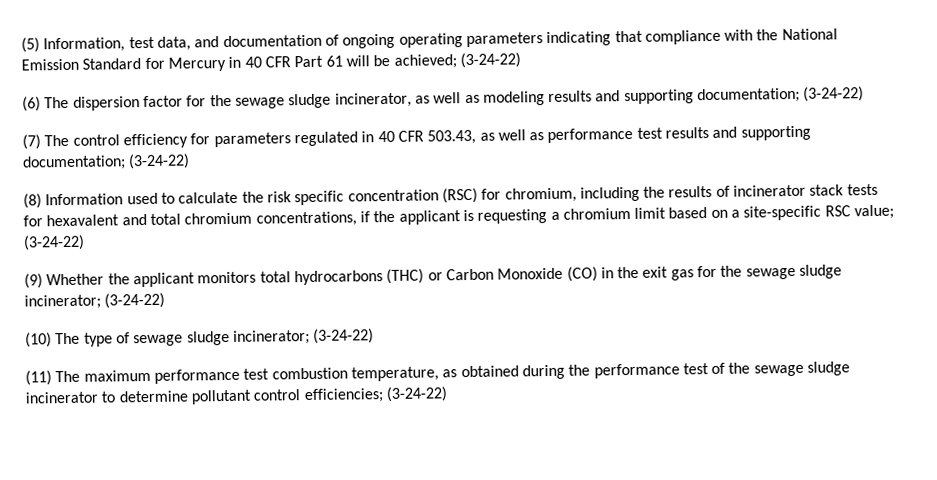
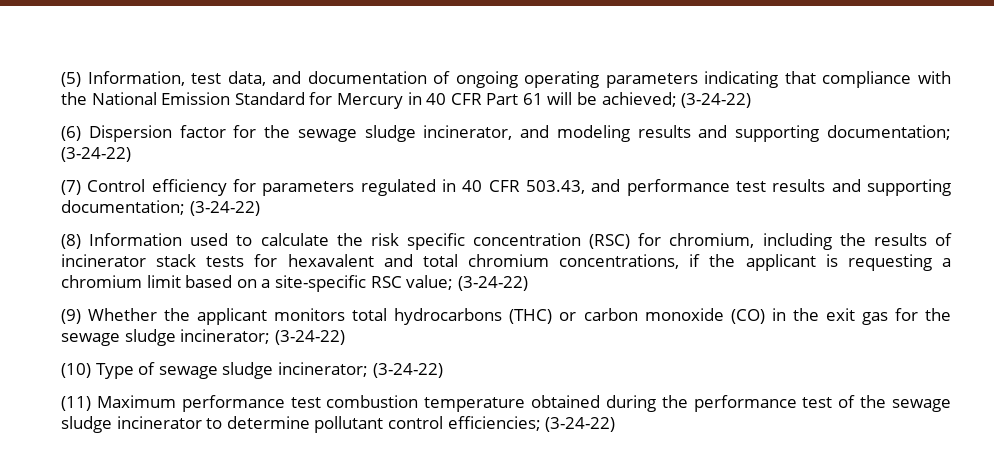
[44,96,140,111] The dispersion -> [88,125,172,142] Dispersion
[414,92,480,104] as well as -> [520,125,550,138] and
[44,134,120,147] The control -> [87,179,146,192] Control
[479,129,545,141] as well as -> [591,179,621,192] and
[445,267,564,281] Carbon Monoxide -> [583,308,724,321] carbon monoxide
[55,332,113,347] The type -> [95,363,134,379] Type
[55,369,151,383] The maximum -> [96,395,176,408] Maximum
[350,366,458,382] temperature, as -> [424,397,526,412] temperature

